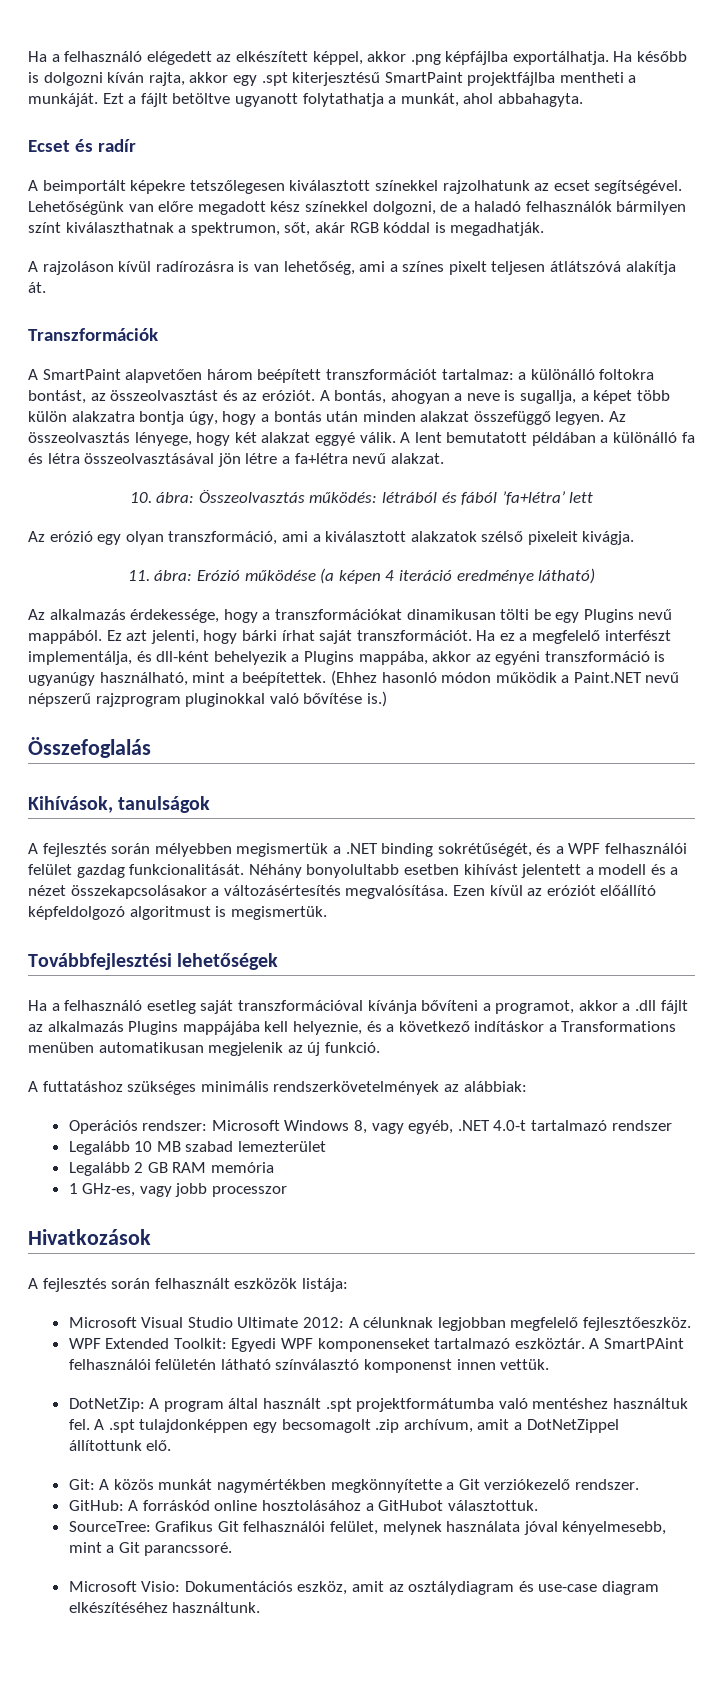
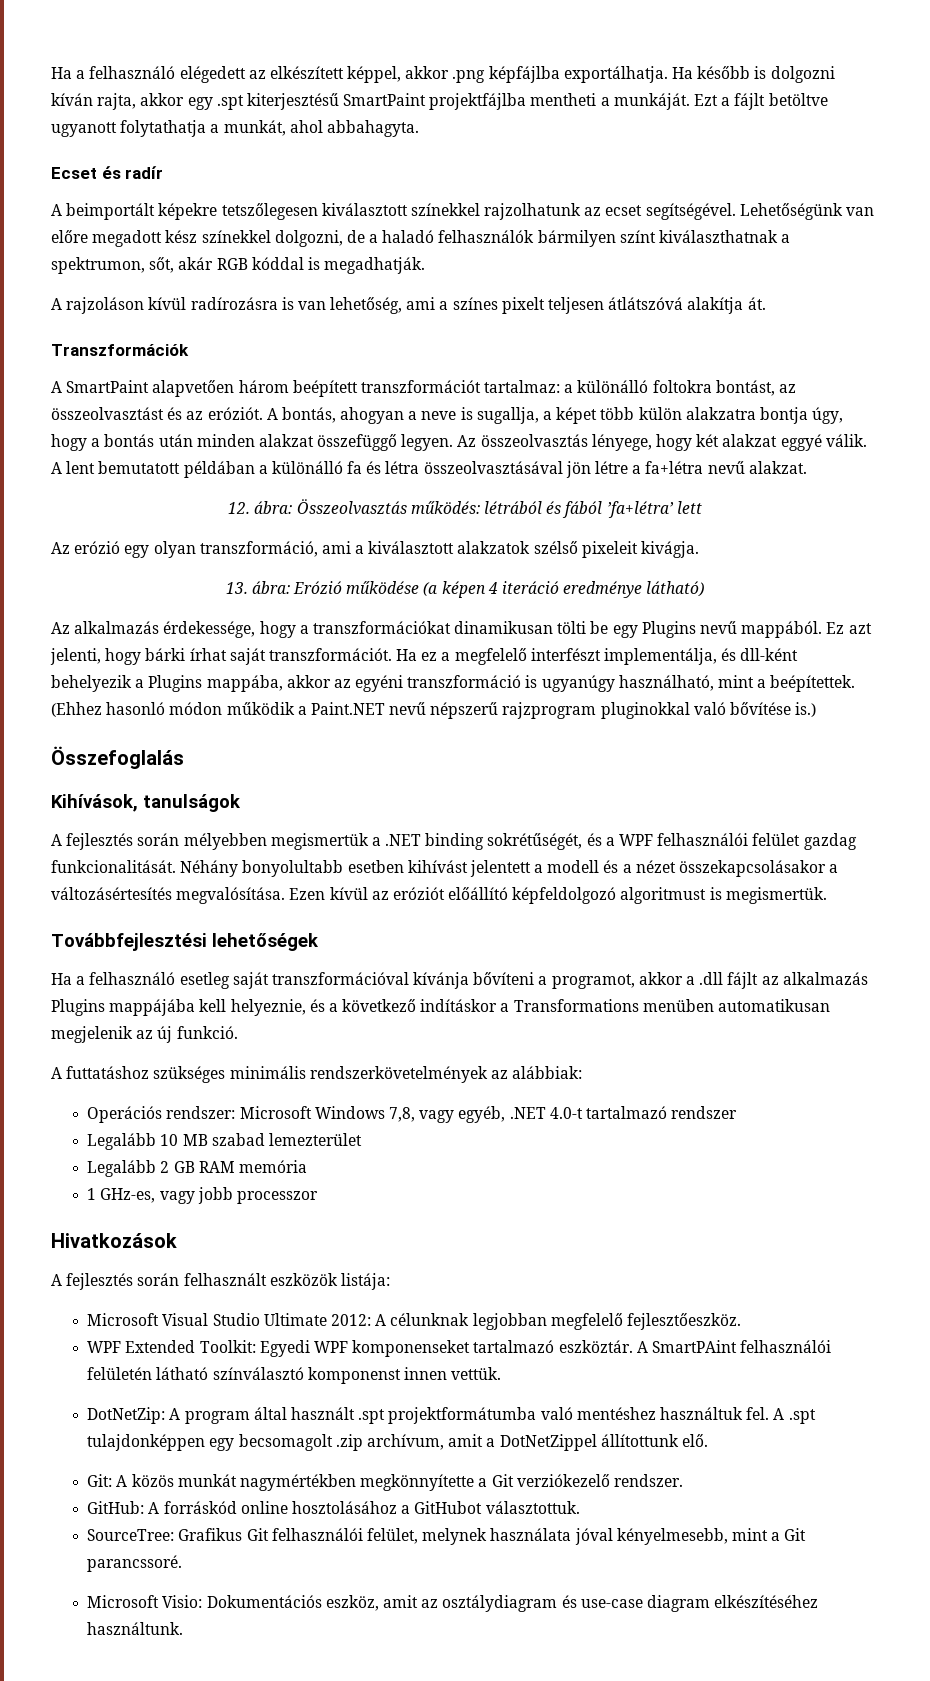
[129,492,152,503] 10. -> [228,502,251,514] 12.
[127,570,150,581] 11. -> [225,582,248,594] 13.
[353,1120,367,1134] 8, -> [389,1107,416,1122] 7,8,

